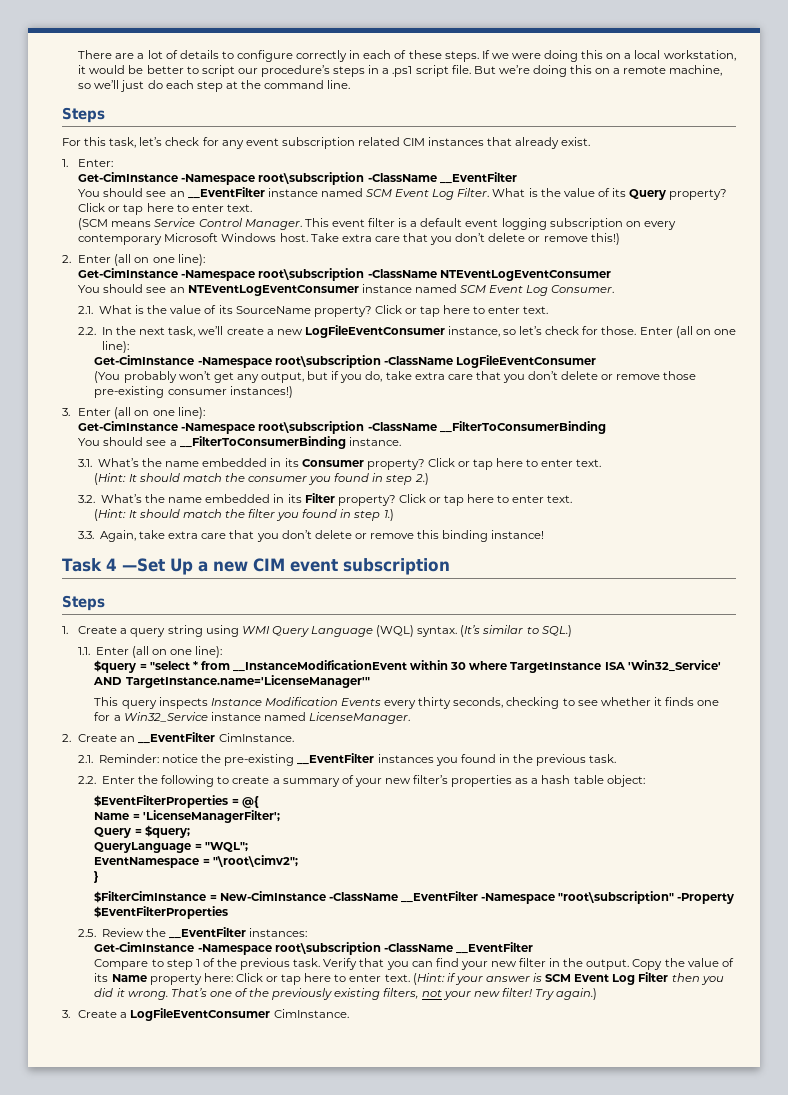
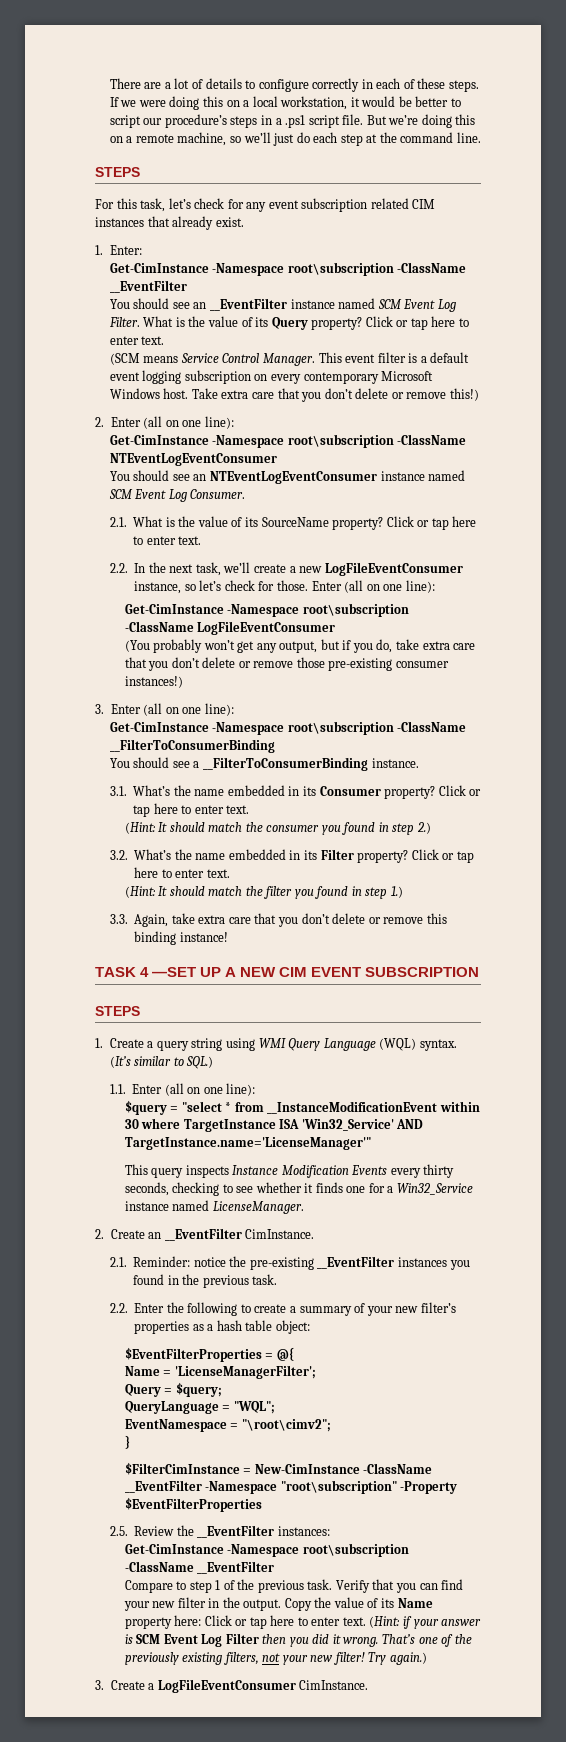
[62,107,105,123] Steps -> [95,167,140,177] STEPS
[62,558,450,575] [62,595,105,611] Task 4 —Set Up a new CIM event subscription // Steps -> [95,967,480,977] [95,1006,140,1016] TASK 4 —SET UP A NEW CIM EVENT SUBSCRIPTION // STEPS

